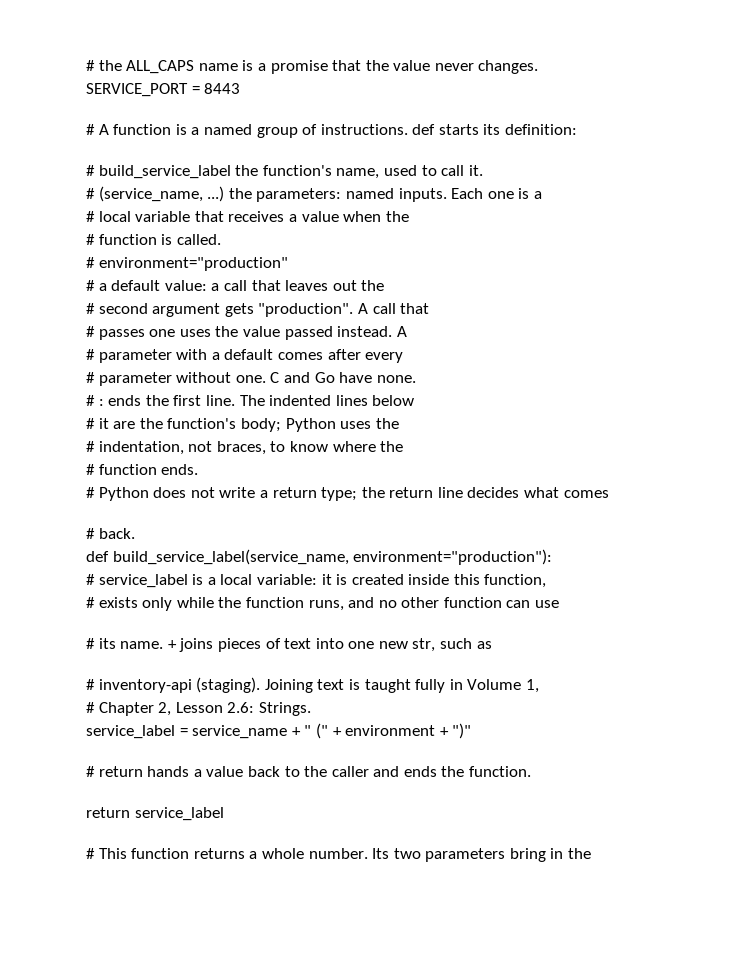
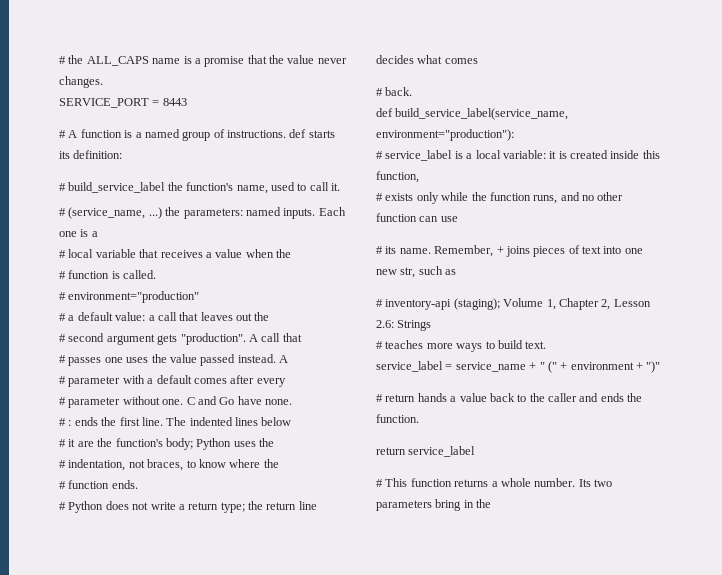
(164, 645) none -> [434,245,494,257] Remember,
[196,677,463,693] (staging). Joining text is taught fully in -> [453,298,500,310] (staging);
[86,702,95,713] // # -> (556, 304) none
[258,702,311,716] Strings. -> [397,320,432,331] [376,340,547,352] Strings // # teaches more ways to build text.

